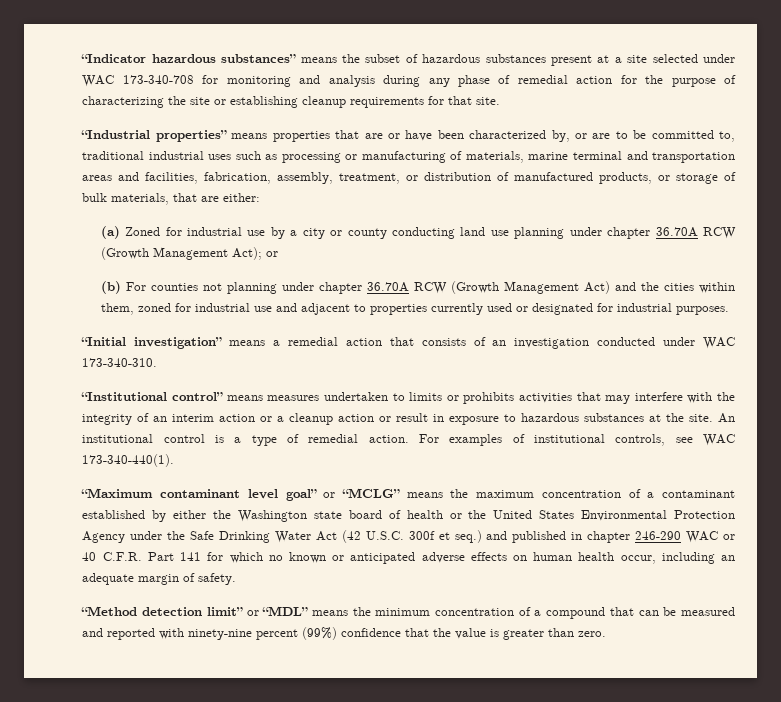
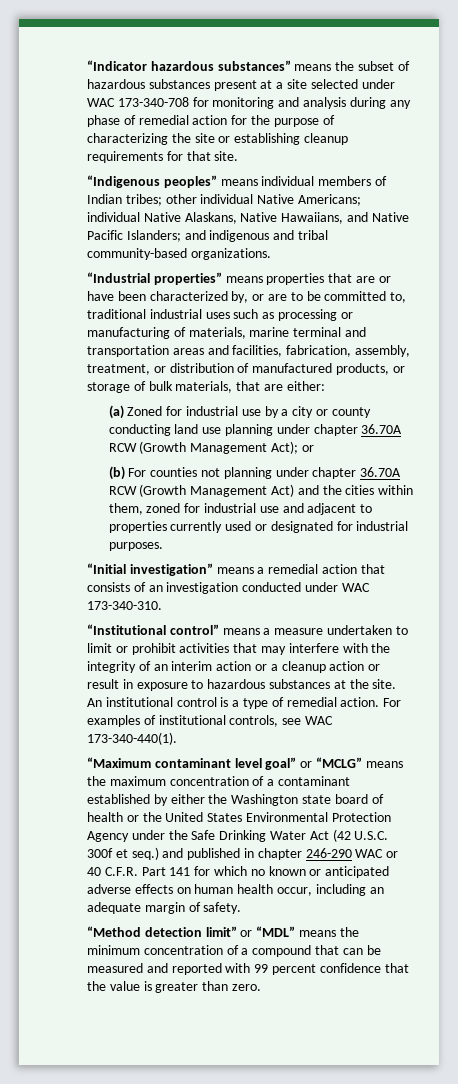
(501, 101) none -> [87,175,387,188] [87,194,361,206] [87,212,409,224] [87,230,328,242] [87,248,271,260] // “Indigenous peoples” means individual members of Indian tribes; other individual Native Americans; individual Native Alaskans, Native Hawaiians, and Native Pacific Islanders; and indigenous and tribal community-based organizations.
[267,392,515,404] measures undertaken to limits or prohibits -> [263,625,408,635] [87,643,176,655] a measure undertaken to limit or prohibit
[188,627,338,640] ninety-nine percent (99%) -> [254,964,316,975] 99 percent

